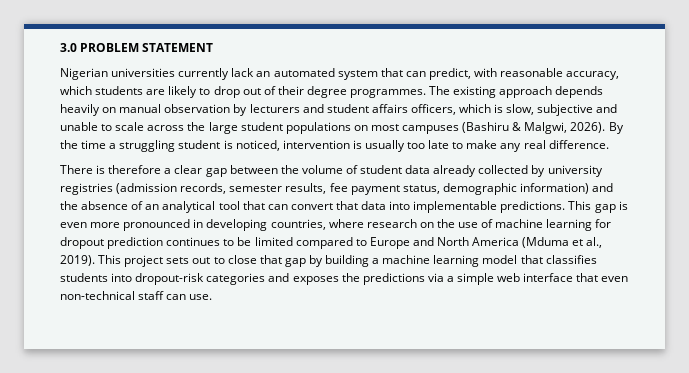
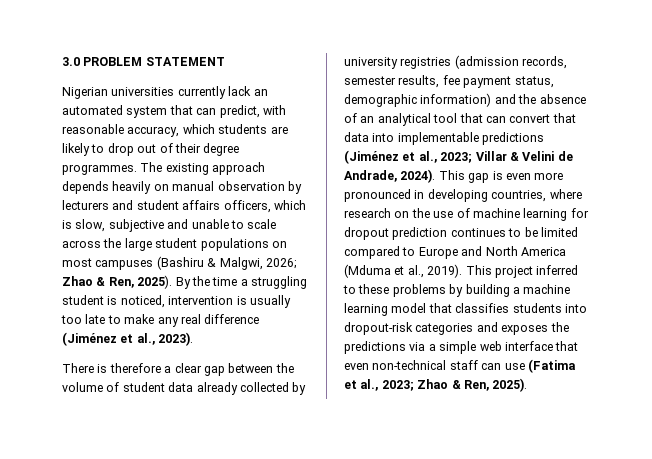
[570,122,606,133] 2026). -> [265,258,297,269] [62,275,173,289] 2026; Zhao & Ren, 2025).
[548,140,609,149] difference. -> [204,314,260,324] [62,332,194,346] difference (Jiménez et al., 2023).
[500,201,566,213] predictions. -> [482,132,545,145] [344,150,573,164] [344,169,436,183] predictions (Jiménez et al., 2023; Villar & Velini de Andrade, 2024).
[166,255,306,267] sets out to close that gap -> [536,265,579,275] [343,284,446,297] inferred to these problems
[189,294,213,300] use. -> [504,359,576,373] [344,378,528,392] use (Fatima et al., 2023; Zhao & Ren, 2025).

